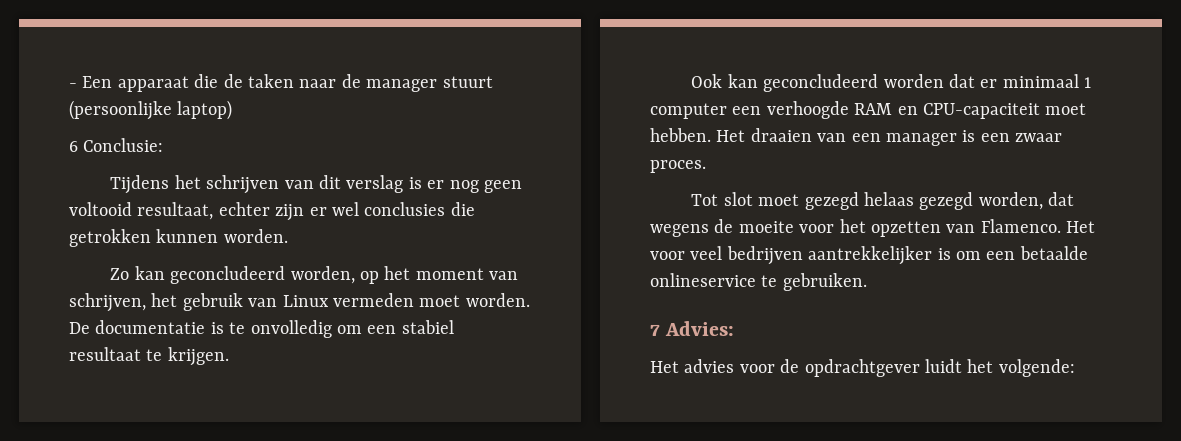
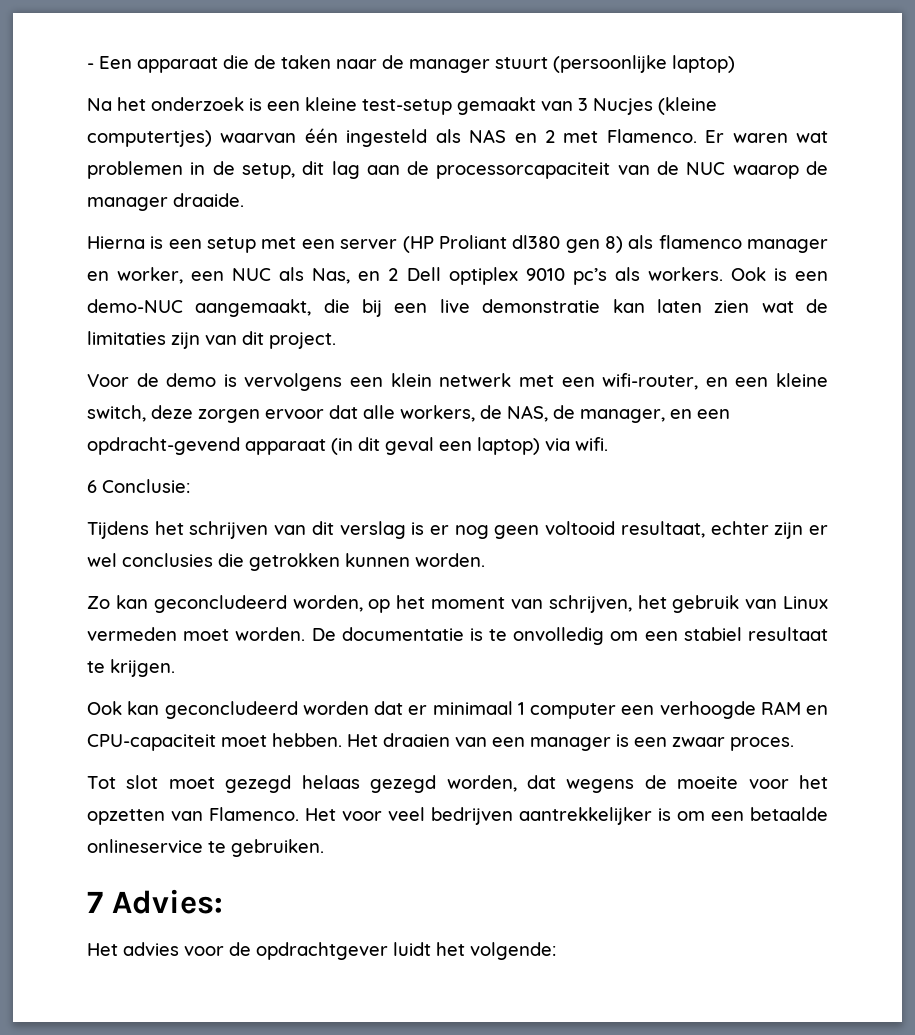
(233, 110) none -> [87,97,717,115] [87,128,828,147] [87,161,828,179] [87,193,244,211] [87,235,828,253] [87,267,828,285] [87,299,829,317] [87,331,336,349] [87,373,829,391] [87,405,730,423] [87,437,608,455] // Na het onderzoek is een kleine test-setup gemaakt van 3 Nucjes (kleine computertjes) waarvan één ingesteld als NAS en 2 met Flamenco. Er waren wat problemen in de setup, dit lag aan de processorcapaciteit van de NUC waarop de manager draaide. // Hierna is een setup met een server (HP Proliant dl380 gen 8) als flamenco manager en worker, een NUC als Nas, en 2 Dell optiplex 9010 pc’s als workers. Ook is een demo-NUC aangemaakt, die bij een live demonstratie kan laten zien wat de limitaties zijn van dit project. // Voor de demo is vervolgens een klein netwerk met een wifi-router, en een kleine switch, deze zorgen ervoor dat alle workers, de NAS, de manager, en een opdracht-gevend apparaat (in dit geval een laptop) via wifi.

